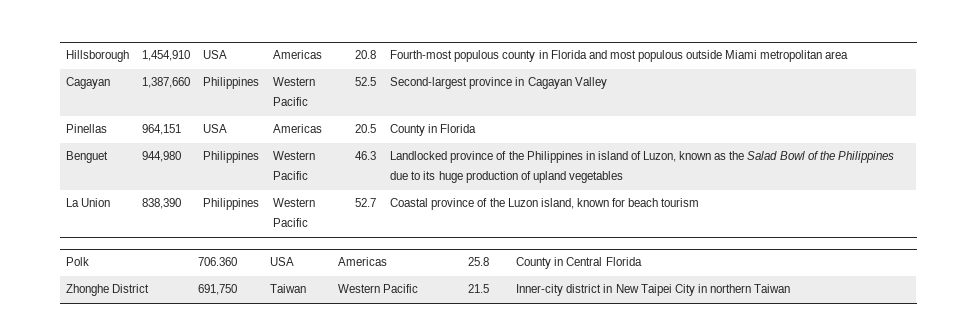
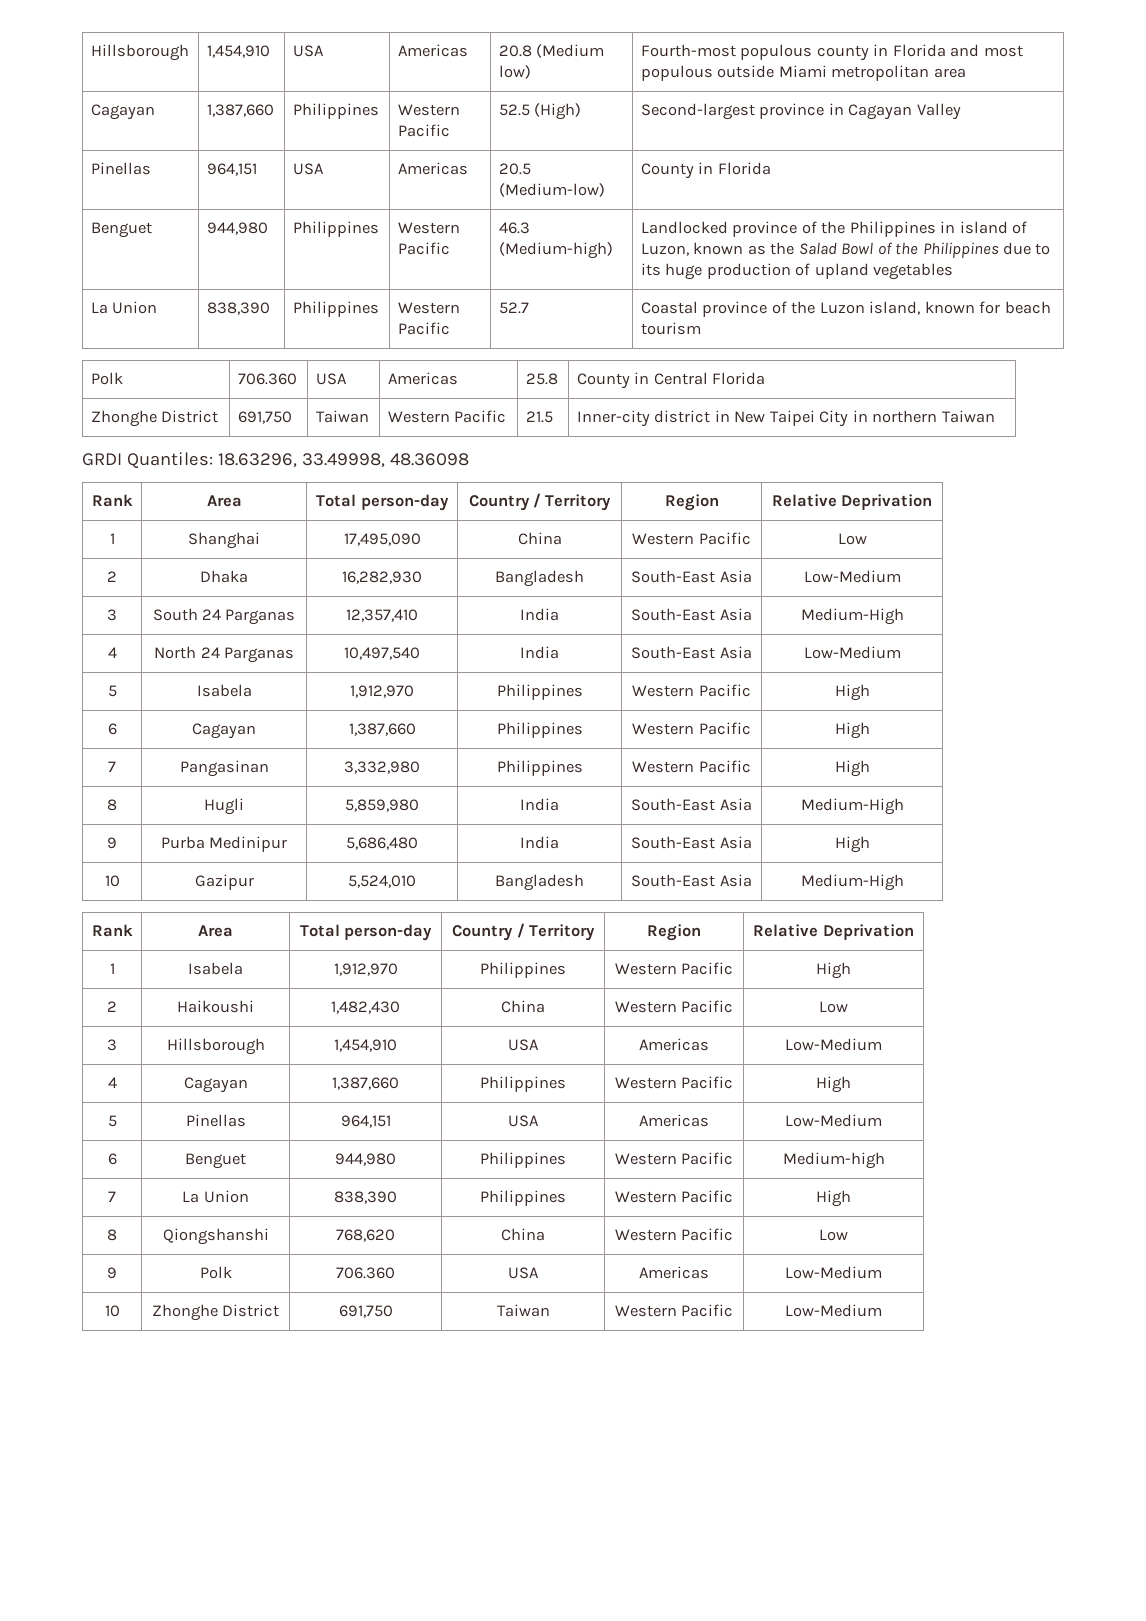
(377, 54) none -> [536,44,605,58] [498,65,531,79] (Medium low)
(377, 81) none -> [534,103,582,120] (High)
(377, 128) none -> [498,183,605,197] (Medium-low)
(377, 155) none -> [498,242,613,259] (Medium-high)
(791, 288) none -> [82,452,469,469] [91,494,133,507] [206,495,242,507] [316,494,449,511] [468,493,612,511] [664,494,719,511] [771,494,933,510] [109,533,115,544] [188,532,260,549] [343,533,421,546] [517,532,562,545] [632,532,751,545] [837,533,867,545] [107,571,117,582] [200,570,248,583] [342,571,422,584] [495,570,584,587] [631,570,752,583] [803,570,901,583] [107,609,117,621] [152,608,296,625] [346,609,418,622] [520,608,559,621] [631,608,752,621] [800,608,904,625] [107,647,117,658] [154,646,294,663] [344,647,420,660] [520,646,559,659] [631,646,752,659] [803,646,901,659] [107,685,117,697] [196,684,252,697] [350,685,414,698] [496,684,583,700] [632,684,751,697] [834,684,870,701] [107,723,117,735] [192,723,256,739] [348,723,416,736] [496,722,583,738] [632,722,751,735] [834,722,870,739] [108,761,116,772] [179,760,269,777] [344,761,420,774] [496,760,583,776] [632,760,751,773] [834,760,870,777] [107,799,117,811] [204,798,244,815] [345,799,419,812] [520,798,559,811] [631,798,752,811] [800,798,904,815] [107,837,117,849] [160,836,288,852] [346,837,418,850] [520,836,559,849] [631,836,752,849] [834,836,870,853] [104,875,120,887] [194,874,254,890] [348,875,416,888] [495,874,584,891] [631,874,752,887] [800,874,904,891] [91,924,133,937] [198,925,233,937] [299,924,433,941] [452,923,595,941] [647,924,701,941] [753,924,914,940] [109,963,115,974] [188,962,243,975] [333,963,398,976] [480,962,566,978] [614,962,734,975] [816,962,851,979] [107,1001,117,1012] [177,1000,254,1013] [331,1001,400,1014] [501,1000,545,1013] [614,1000,734,1013] [819,1001,848,1013] [107,1039,117,1051] [166,1038,265,1055] [334,1039,397,1052] [508,1039,539,1051] [639,1038,709,1051] [785,1038,882,1051] [107,1077,117,1088] [183,1077,248,1093] [332,1077,399,1090] [480,1076,566,1092] [614,1076,734,1089] [816,1076,851,1093] [107,1115,117,1127] [185,1114,246,1127] [340,1115,391,1128] [508,1115,539,1127] [639,1114,709,1127] [785,1114,882,1127] [107,1153,117,1165] [185,1153,246,1169] [335,1153,396,1166] [480,1152,566,1168] [614,1152,734,1165] [782,1152,885,1169] [108,1191,116,1202] [182,1190,249,1203] [334,1191,397,1204] [480,1190,566,1206] [614,1190,734,1203] [816,1190,851,1207] [107,1229,117,1241] [162,1228,269,1245] [336,1229,395,1242] [501,1228,545,1241] [614,1228,734,1241] [819,1229,848,1241] [107,1267,117,1279] [199,1266,232,1279] [336,1267,395,1279] [508,1267,539,1279] [639,1266,709,1279] [785,1266,882,1279] [104,1305,120,1317] [151,1304,280,1321] [338,1305,393,1318] [496,1304,550,1317] [614,1304,734,1317] [785,1304,882,1317] // GRDI Quantiles: 18.63296, 33.49998, 48.36098 // Rank | Area | Total person-day | Country / Territory | Region | Relative Deprivation // 1 | Shanghai | 17,495,090 | China | Western Pacific | Low // 2 | Dhaka | 16,282,930 | Bangladesh | South-East Asia | Low-Medium // 3 | South 24 Parganas | 12,357,410 | India | South-East Asia | Medium-High // 4 | North 24 Parganas | 10,497,540 | India | South-East Asia | Low-Medium // 5 | Isabela | 1,912,970 | Philippines | Western Pacific | High // 6 | Cagayan | 1,387,660 | Philippines | Western Pacific | High // 7 | Pangasinan | 3,332,980 | Philippines | Western Pacific | High // 8 | Hugli | 5,859,980 | India | South-East Asia | Medium-High // 9 | Purba Medinipur | 5,686,480 | India | South-East Asia | High // 10 | Gazipur | 5,524,010 | Bangladesh | South-East Asia | Medium-High // Rank | Area | Total person-day | Country / Territory | Region | Relative Deprivation // 1 | Isabela | 1,912,970 | Philippines | Western Pacific | High // 2 | Haikoushi | 1,482,430 | China | Western Pacific | Low // 3 | Hillsborough | 1,454,910 | USA | Americas | Low-Medium // 4 | Cagayan | 1,387,660 | Philippines | Western Pacific | High // 5 | Pinellas | 964,151 | USA | Americas | Low-Medium // 6 | Benguet | 944,980 | Philippines | Western Pacific | Medium-high // 7 | La Union | 838,390 | Philippines | Western Pacific | High // 8 | Qiongshanshi | 768,620 | China | Western Pacific | Low // 9 | Polk | 706.360 | USA | Americas | Low-Medium // 10 | Zhonghe District | 691,750 | Taiwan | Western Pacific | Low-Medium

